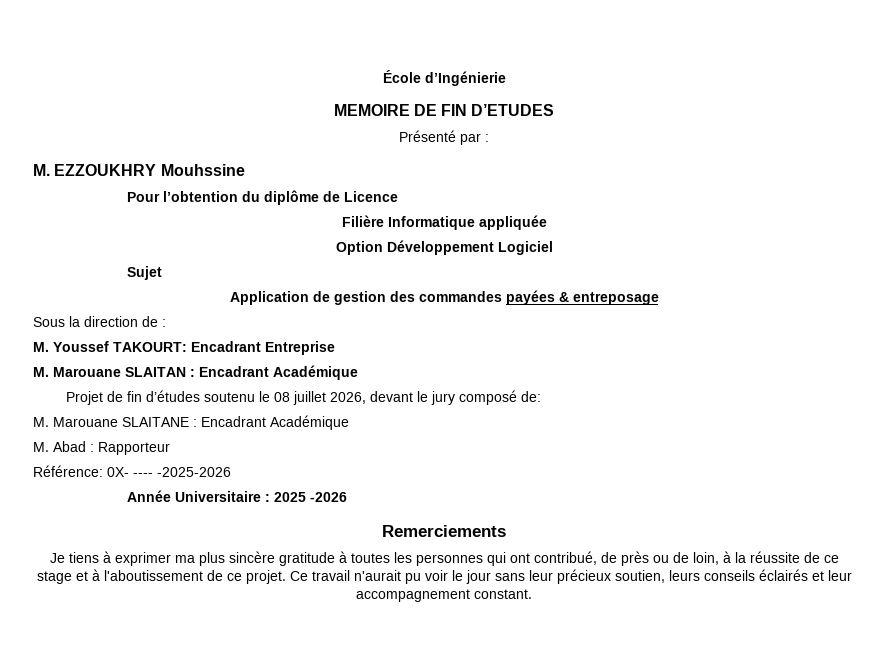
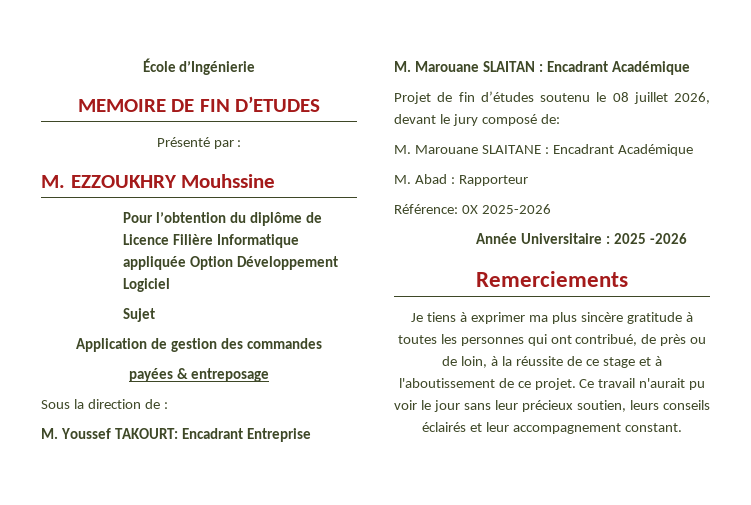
(399, 196) // -> (170, 239) none
(547, 222) // -> (187, 263) none
(502, 296) none -> (322, 343) //
[107,467,231,477] 0X- ---- -2025-2026 -> [461,204,551,214] 0X 2025-2026

